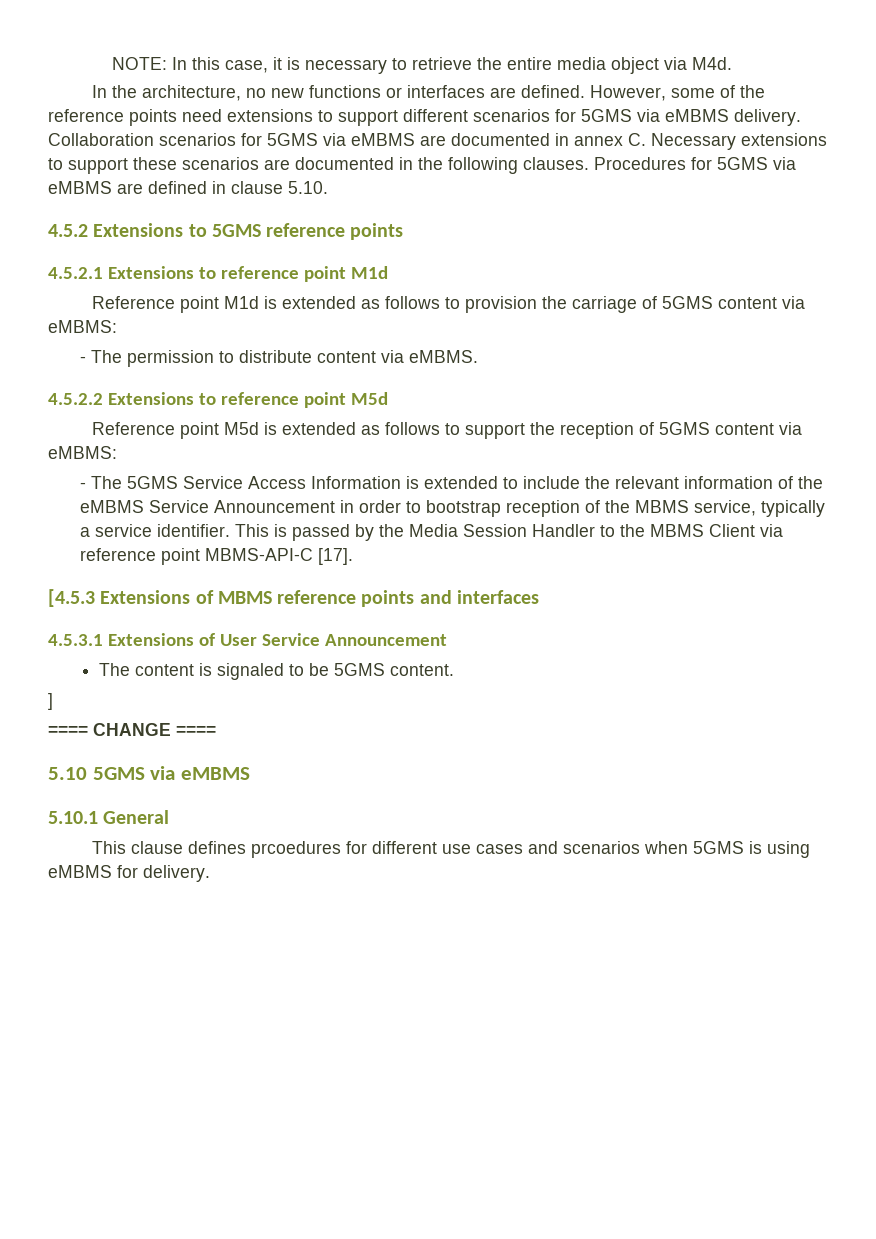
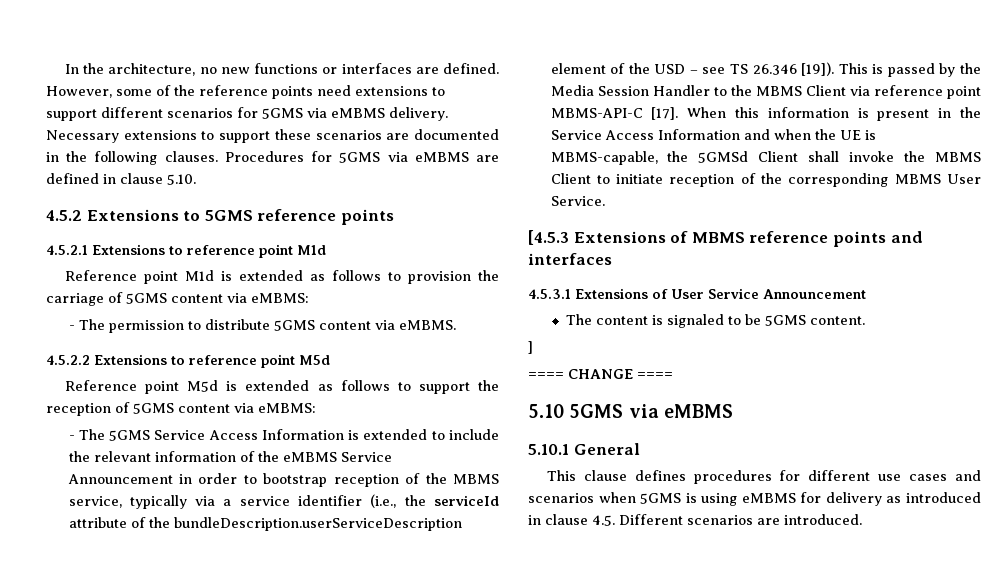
[111,57,732,74] NOTE: In this case, it is necessary to retrieve the entire media object via M4d. // -> (64, 69) none
[48,133,646,146] Collaboration scenarios for 5GMS via eMBMS are documented in annex C. -> (448, 114) none
(312, 356) none -> [273,320,315,331] 5GMS
(825, 508) none -> [195,496,216,506] via
[156,524,230,537] identifier. -> [298,494,499,508] [68,517,462,531] [550,62,835,76] identifier (i.e., the serviceId attribute of the bundleDescription.userServiceDescription element of the USD – see TS 26.346 [19]).
(353, 556) none -> [687,107,981,121] [550,129,876,140] [550,151,981,165] [550,173,981,187] [550,196,605,206] When this information is present in the Service Access Information and when the UE is MBMS-capable, the 5GMSd Client shall invoke the MBMS Client to initiate reception of the corresponding MBMS User Service.
[251,841,342,858] prcoedures -> [693,470,772,484] procedures
[143,865,210,882] delivery. -> [825,492,981,506] [528,514,862,526] delivery as introduced in clause 4.5. Different scenarios are introduced.

